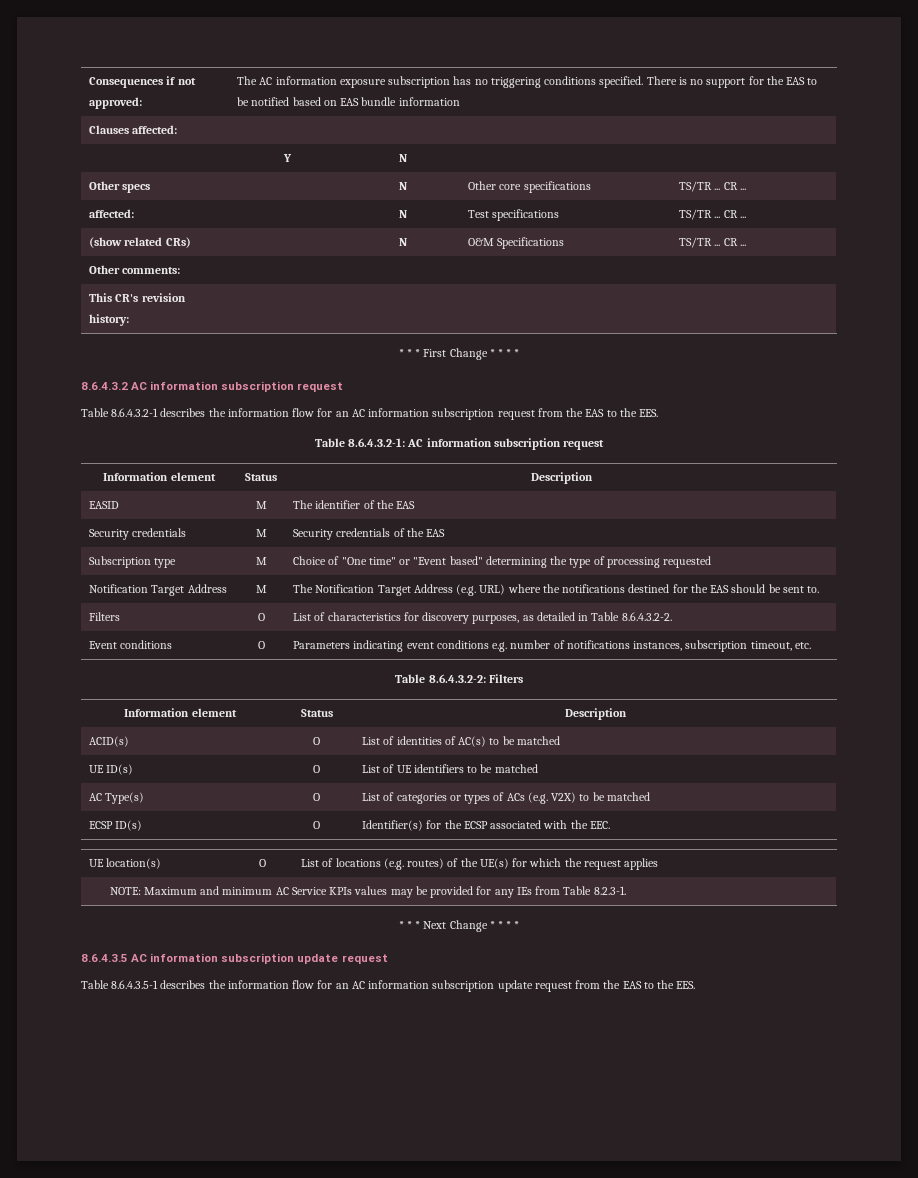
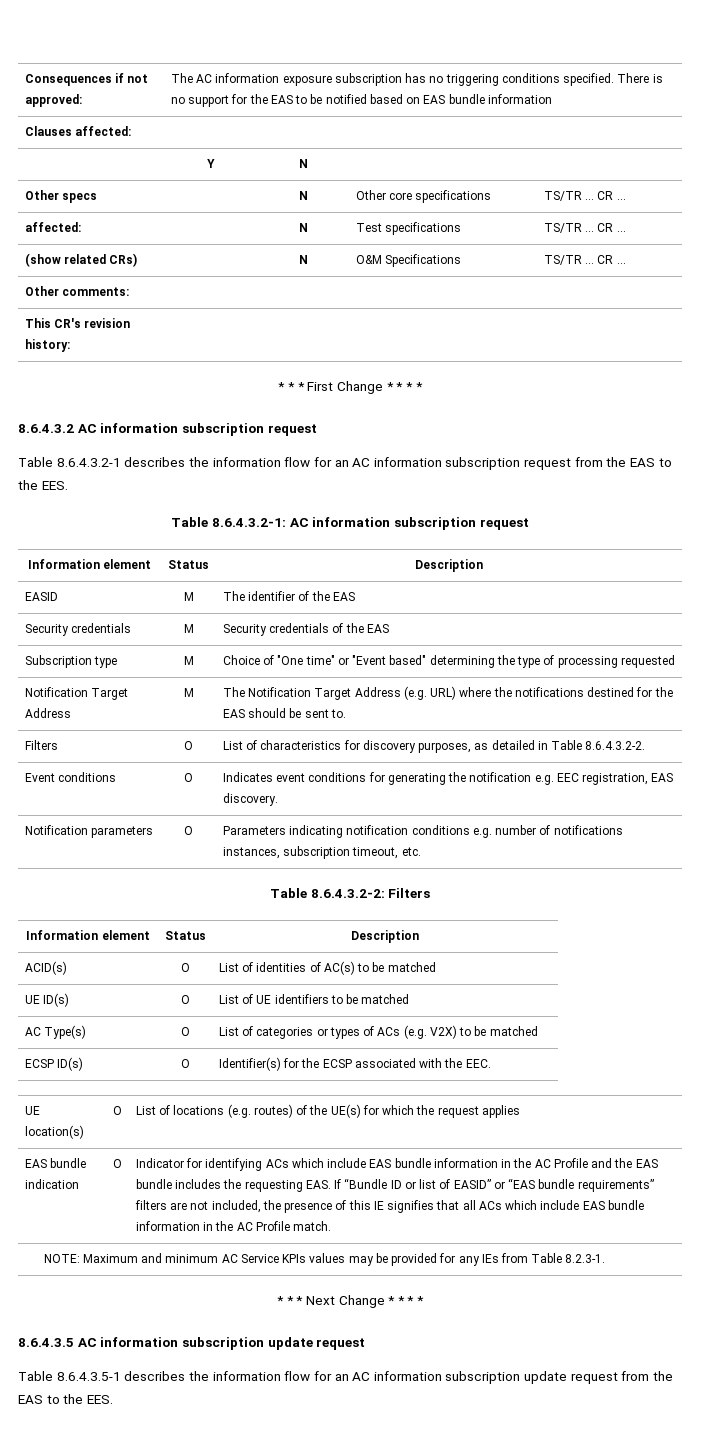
(265, 645) none -> [222,772,674,785] [222,793,278,806] [24,825,154,838] [184,826,193,835] | Indicates event conditions for generating the notification e.g. EEC registration, EAS discovery. // Notification parameters | O
[406,642,434,649] event -> [346,825,409,835] notification
(659, 864) none -> [24,1158,87,1168] [24,1179,79,1189] [113,1159,122,1168] [135,1158,658,1171] [135,1178,654,1192] [134,1200,644,1213] [135,1221,332,1231] // EAS bundle indication | O | Indicator for identifying ACs which include EAS bundle information in the AC Profile and the EAS bundle includes the requesting EAS. If “Bundle ID or list of EASID” or “EAS bundle requirements” filters are not included, the presence of this IE signifies that all ACs which include EAS bundle information in the AC Profile match.

